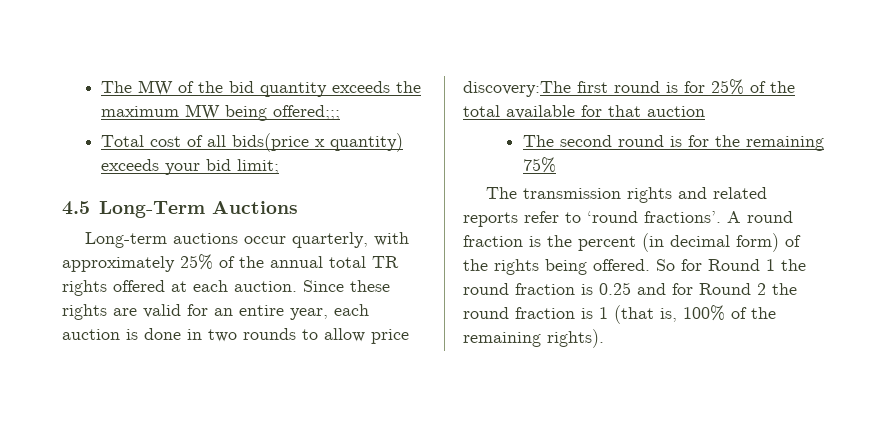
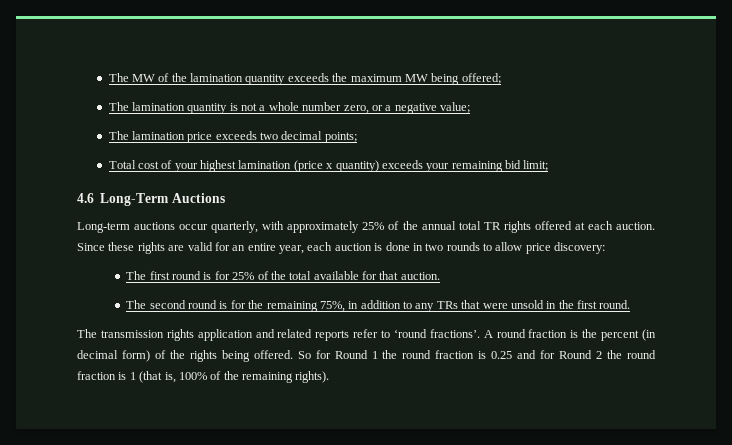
[229,81,255,93] bid -> [190,73,244,82] lamination
[273,105,341,120] offered;;; -> [461,73,501,84] [108,102,471,114] [108,131,357,143] offered; // The lamination quantity is not a whole number zero, or a negative value; // The lamination price exceeds two decimal points;
[207,133,310,152] all bids(price -> [174,160,323,172] your highest lamination (price
(201, 169) none -> [451,161,503,172] remaining
[62,201,90,215] 4.5 -> [77,193,94,203] 4.6
[463,81,571,97] discovery:The -> [554,242,606,254] [126,271,147,280] discovery: // The
[647,106,705,117] auction -> [400,272,440,280] auction.
[522,157,556,173] 75% -> [319,300,631,312] 75%, in addition to any TRs that were unsold in the first round.
(672, 195) none -> [197,329,253,341] application

